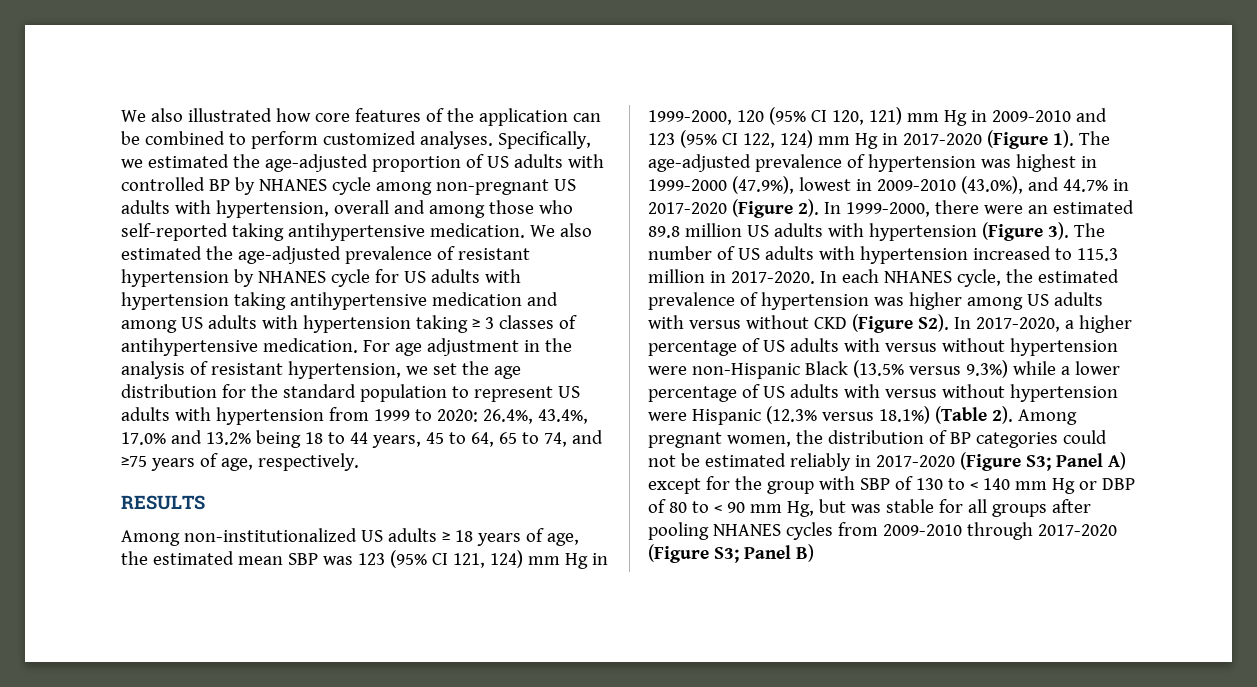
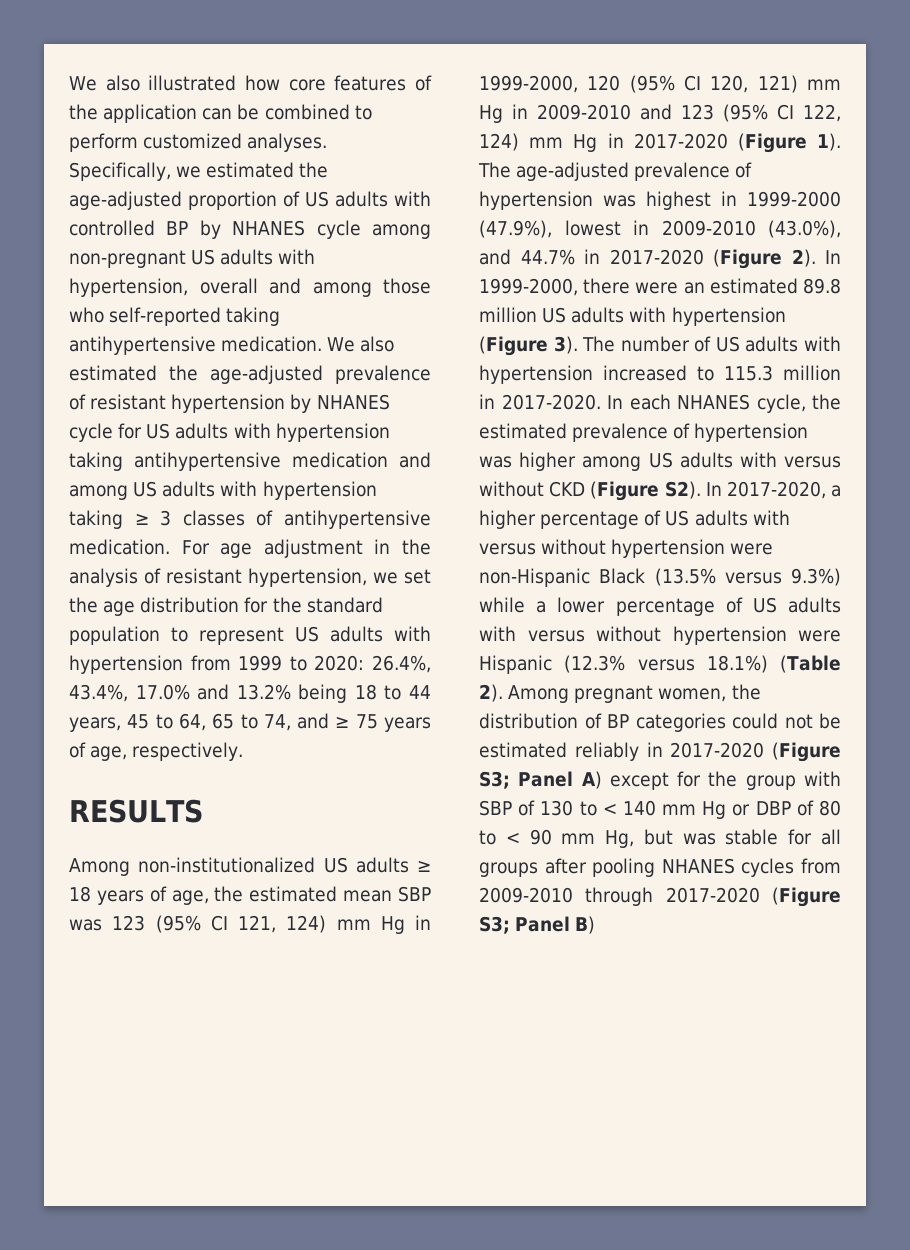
[121,456,147,467] ≥75 -> [335,714,378,729] ≥ 75

